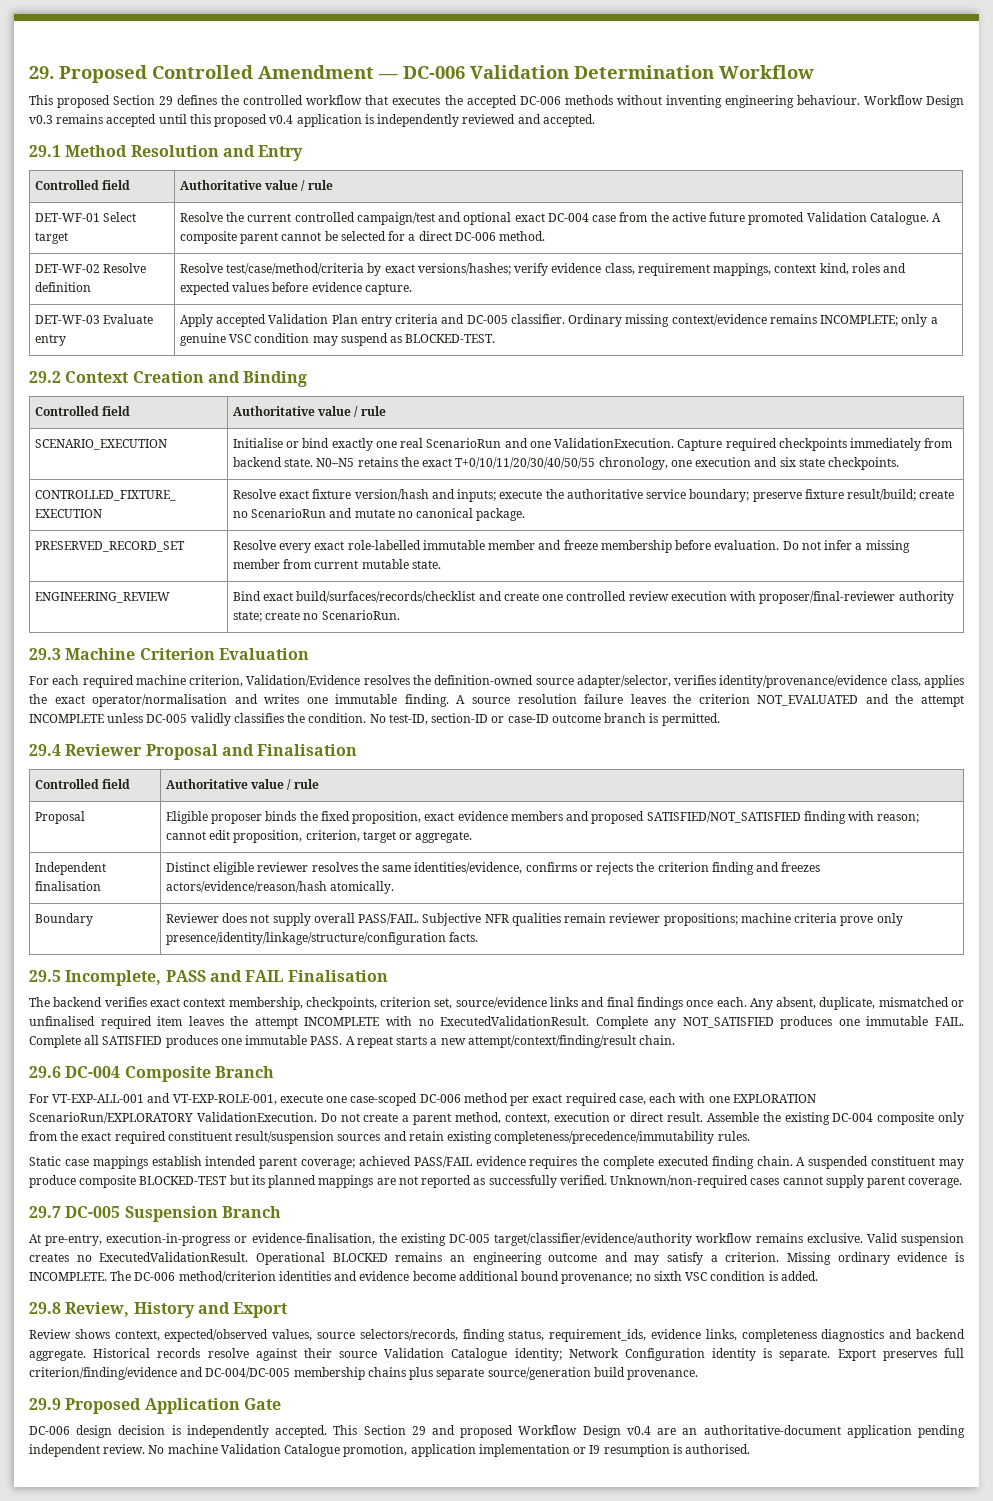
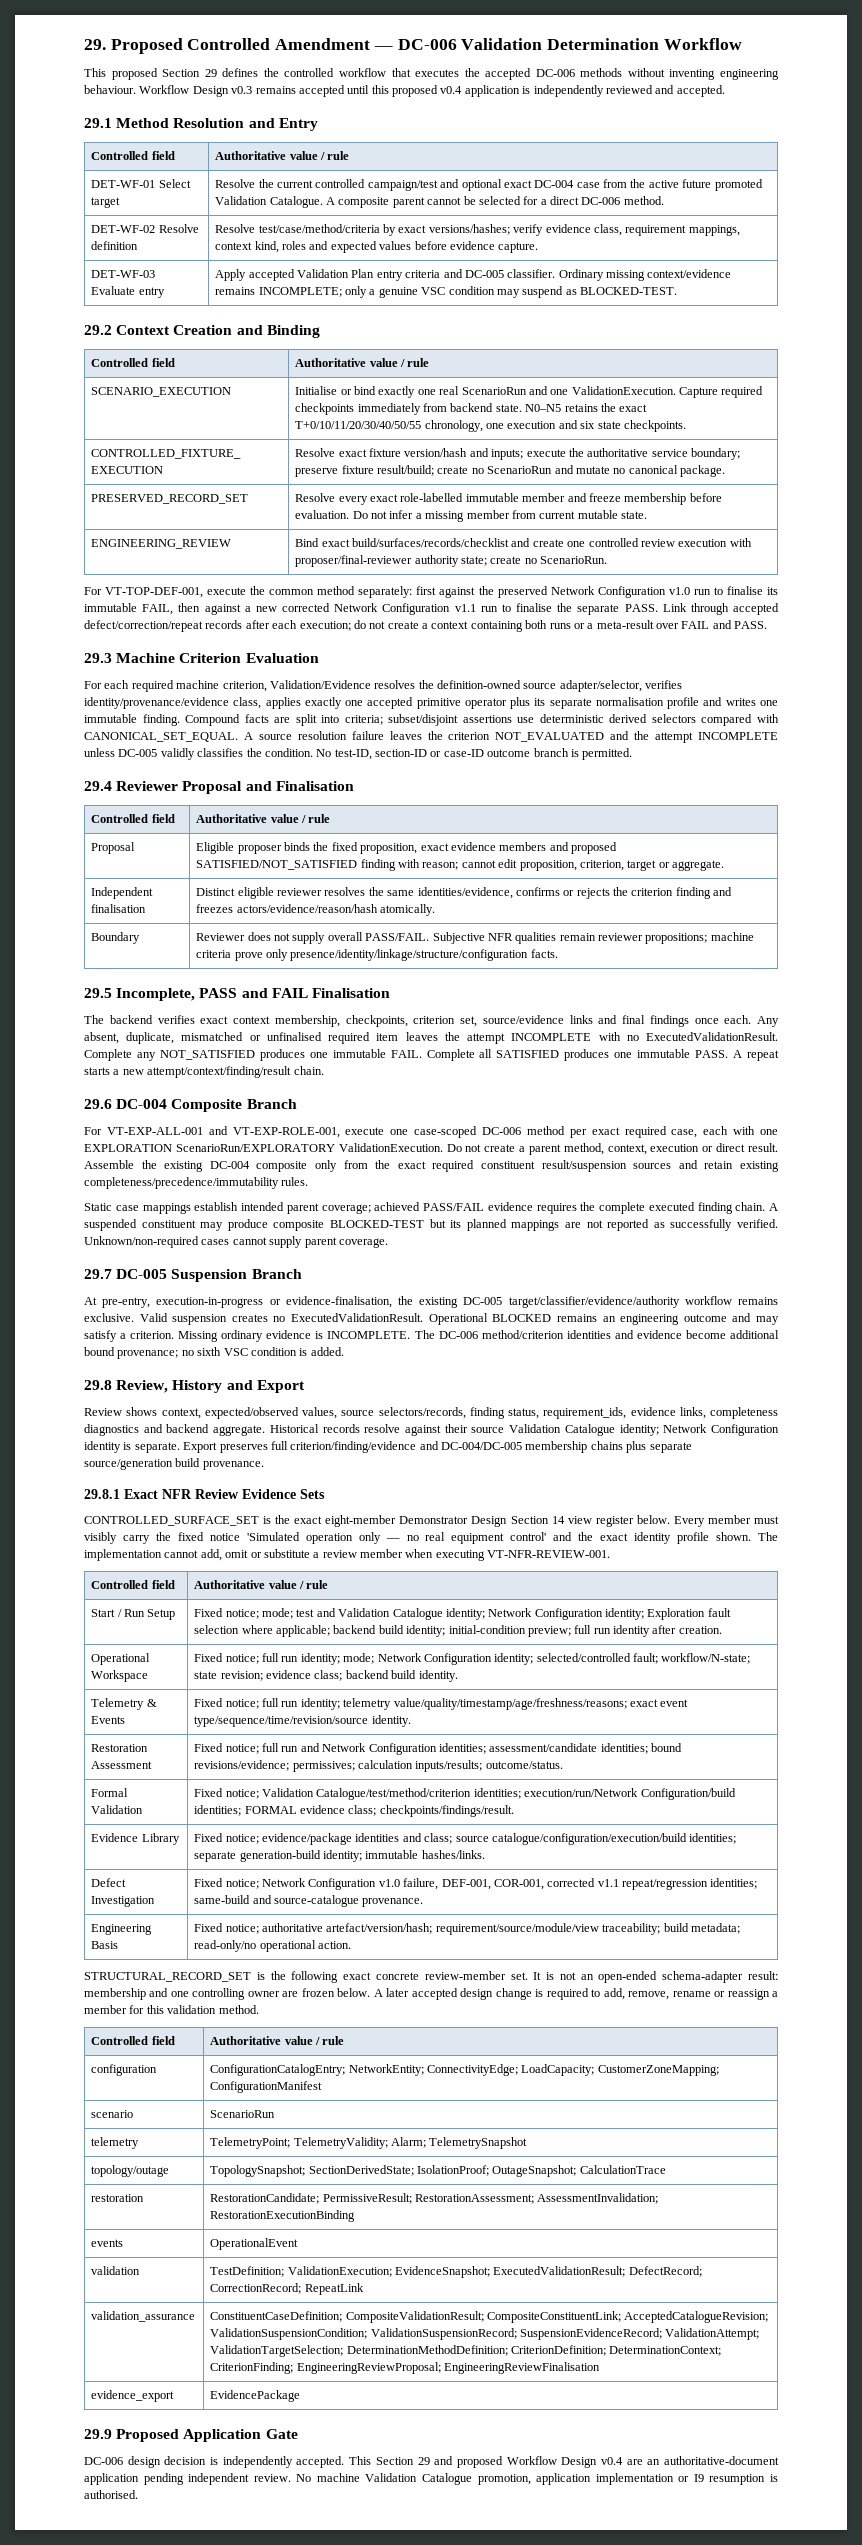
(400, 615) none -> [84,586,778,598] [84,603,779,615] [84,620,768,632] // For VT-TOP-DEF-001, execute the common method separately: first against the preserved Network Configuration v1.0 run to finalise its immutable FAIL, then against a new corrected Network Configuration v1.1 run to finalise the separate PASS. Link through accepted defect/correction/repeat records after each execution; do not create a context containing both runs or a meta-result over FAIL and PASS.
[29,694,228,707] the exact operator/normalisation -> [304,697,700,709] exactly one accepted primitive operator plus its separate normalisation profile
(449, 700) none -> [185,714,779,726] [84,732,238,742] Compound facts are split into criteria; subset/disjoint assertions use deterministic derived selectors compared with CANONICAL_SET_EQUAL.
(699, 1375) none -> [84,1489,325,1499] [84,1515,779,1527] [84,1532,779,1544] [84,1549,611,1561] [91,1580,175,1589] [194,1580,329,1589] [91,1609,176,1620] [194,1608,731,1620] [194,1625,722,1637] [91,1653,151,1665] [91,1670,149,1682] [194,1653,751,1665] [194,1670,458,1682] [91,1698,157,1710] [91,1716,126,1724] [194,1698,689,1710] [194,1715,411,1727] [91,1744,149,1752] [91,1761,153,1769] [194,1743,683,1755] [194,1760,563,1772] [91,1788,129,1797] [91,1805,144,1814] [194,1788,736,1800] [194,1805,514,1817] [91,1833,180,1845] [194,1833,737,1845] [194,1850,485,1862] [91,1878,127,1887] [91,1896,156,1907] [194,1878,758,1890] [194,1895,424,1907] [91,1924,153,1935] [91,1941,119,1949] [194,1923,740,1935] [194,1940,352,1952] [84,1971,778,1983] [84,1988,779,2000] [84,2005,259,2014] [91,2036,175,2045] [210,2036,345,2045] [91,2064,158,2076] [210,2064,719,2076] [210,2081,323,2093] [91,2110,134,2118] [210,2110,276,2118] [91,2137,140,2149] [210,2137,528,2149] [91,2165,170,2177] [210,2165,666,2177] [91,2194,145,2202] [210,2193,659,2204] [210,2210,356,2222] [91,2239,124,2247] [210,2238,299,2250] [91,2266,141,2275] [210,2266,702,2278] [210,2283,364,2295] [91,2311,196,2322] [210,2311,769,2323] [210,2328,760,2340] [210,2345,722,2357] [210,2362,601,2374] [91,2390,175,2402] [210,2390,301,2402] // 29.8.1 Exact NFR Review Evidence Sets // CONTROLLED_SURFACE_SET is the exact eight-member Demonstrator Design Section 14 view register below. Every member must visibly carry the fixed notice 'Simulated operation only — no real equipment control' and the exact identity profile shown. The implementation cannot add, omit or substitute a review member when executing VT-NFR-REVIEW-001. // Controlled field | Authoritative value / rule // Start / Run Setup | Fixed notice; mode; test and Validation Catalogue identity; Network Configuration identity; Exploration fault selection where applicable; backend build identity; initial-condition preview; full run identity after creation. // Operational Workspace | Fixed notice; full run identity; mode; Network Configuration identity; selected/controlled fault; workflow/N-state; state revision; evidence class; backend build identity. // Telemetry & Events | Fixed notice; full run identity; telemetry value/quality/timestamp/age/freshness/reasons; exact event type/sequence/time/revision/source identity. // Restoration Assessment | Fixed notice; full run and Network Configuration identities; assessment/candidate identities; bound revisions/evidence; permissives; calculation inputs/results; outcome/status. // Formal Validation | Fixed notice; Validation Catalogue/test/method/criterion identities; execution/run/Network Configuration/build identities; FORMAL evidence class; checkpoints/findings/result. // Evidence Library | Fixed notice; evidence/package identities and class; source catalogue/configuration/execution/build identities; separate generation-build identity; immutable hashes/links. // Defect Investigation | Fixed notice; Network Configuration v1.0 failure, DEF-001, COR-001, corrected v1.1 repeat/regression identities; same-build and source-catalogue provenance. // Engineering Basis | Fixed notice; authoritative artefact/version/hash; requirement/source/module/view traceability; build metadata; read-only/no operational action. // STRUCTURAL_RECORD_SET is the following exact concrete review-member set. It is not an open-ended schema-adapter result: membership and one controlling owner are frozen below. A later accepted design change is required to add, remove, rename or reassign a member for this validation method. // Controlled field | Authoritative value / rule // configuration | ConfigurationCatalogEntry; NetworkEntity; ConnectivityEdge; LoadCapacity; CustomerZoneMapping; ConfigurationManifest // scenario | ScenarioRun // telemetry | TelemetryPoint; TelemetryValidity; Alarm; TelemetrySnapshot // topology/outage | TopologySnapshot; SectionDerivedState; IsolationProof; OutageSnapshot; CalculationTrace // restoration | RestorationCandidate; PermissiveResult; RestorationAssessment; AssessmentInvalidation; RestorationExecutionBinding // events | OperationalEvent // validation | TestDefinition; ValidationExecution; EvidenceSnapshot; ExecutedValidationResult; DefectRecord; CorrectionRecord; RepeatLink // validation_assurance | ConstituentCaseDefinition; CompositeValidationResult; CompositeConstituentLink; AcceptedCatalogueRevision; ValidationSuspensionCondition; ValidationSuspensionRecord; SuspensionEvidenceRecord; ValidationAttempt; ValidationTargetSelection; DeterminationMethodDefinition; CriterionDefinition; DeterminationContext; CriterionFinding; EngineeringReviewProposal; EngineeringReviewFinalisation // evidence_export | EvidencePackage

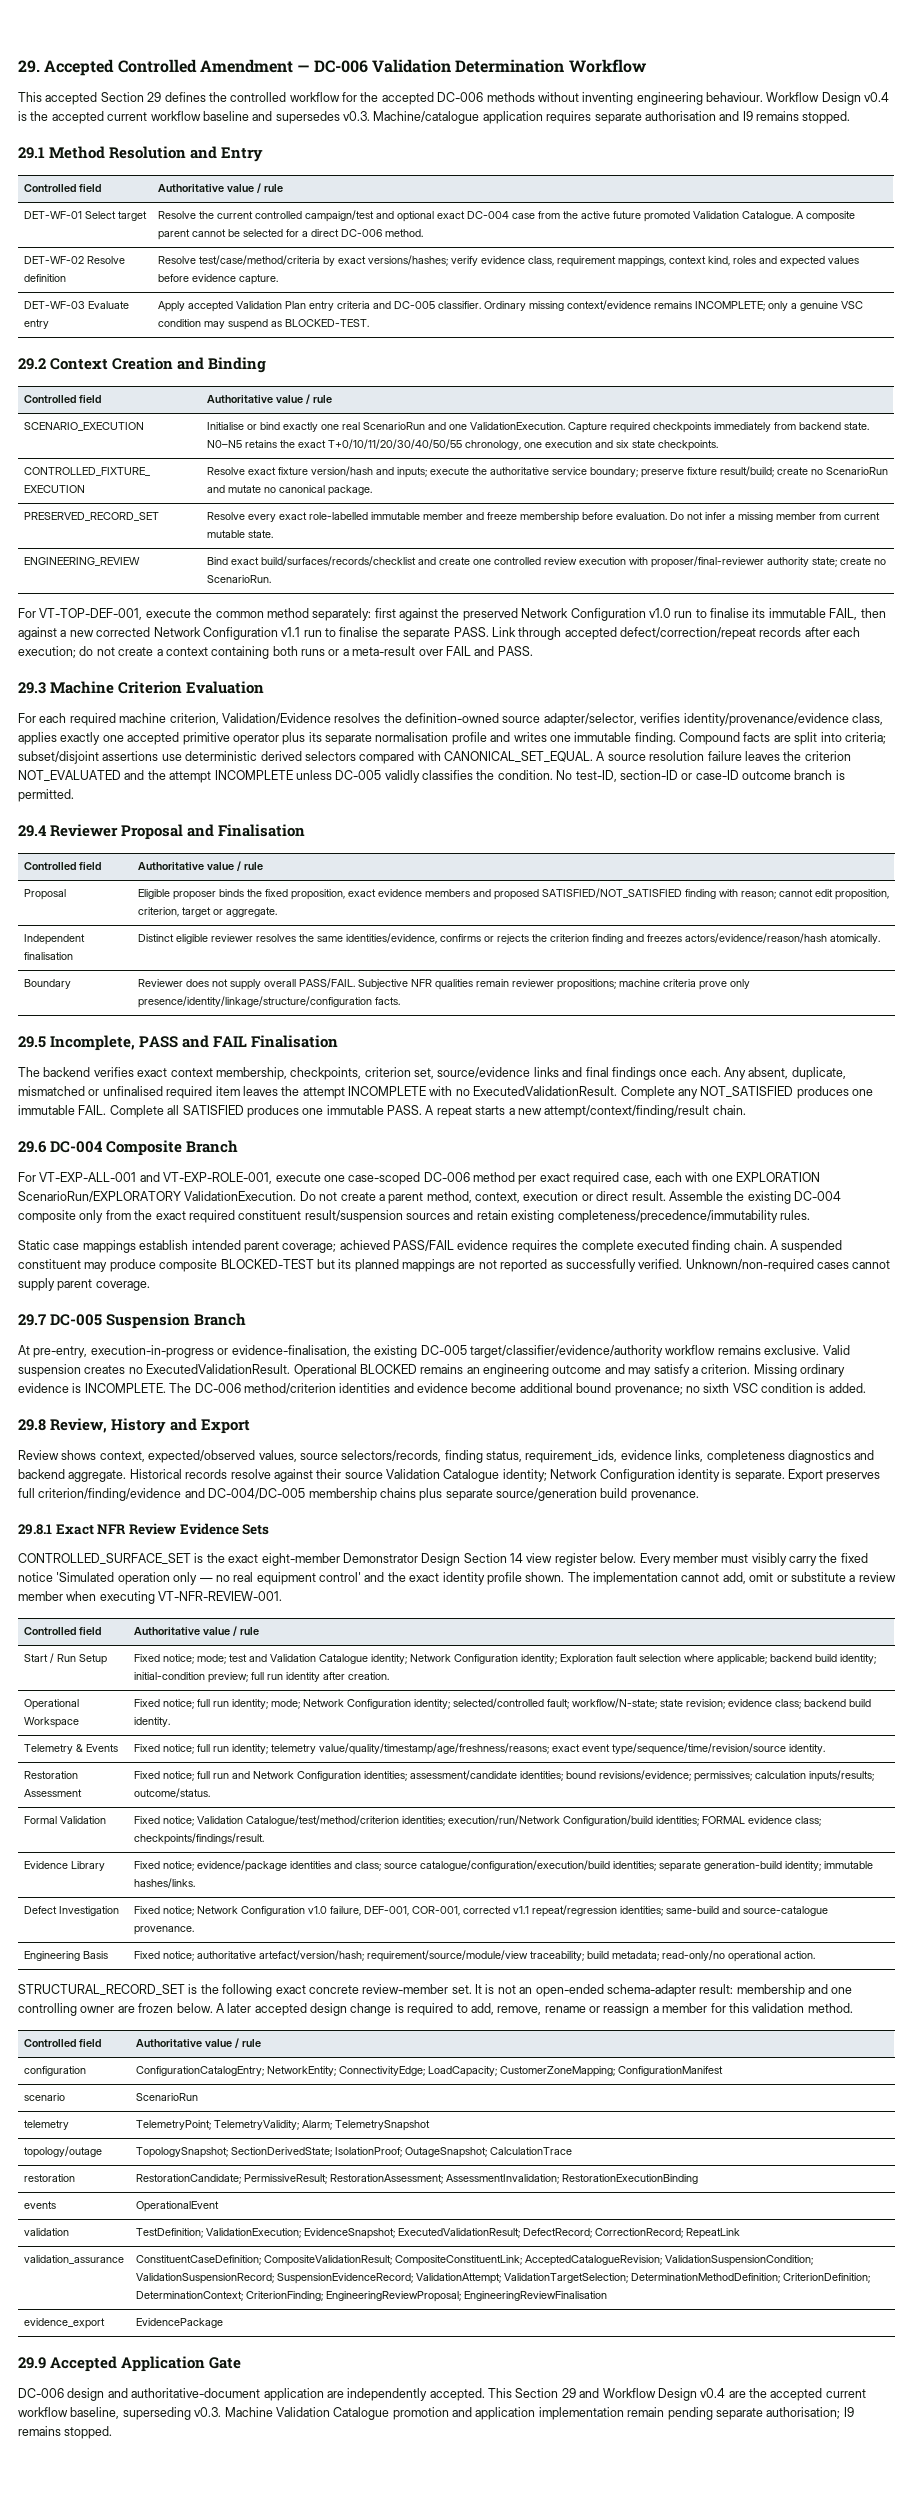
[110,38,183,54] Proposed -> [44,59,115,76] Accepted
[111,68,158,80] proposed -> [45,92,98,105] accepted
[391,68,460,77] that executes -> [342,92,357,102] for
[231,85,725,97] v0.3 remains accepted until this proposed v0.4 application is independently reviewed and accepted. -> [864,92,890,102] [18,111,851,124] v0.4 is the accepted current workflow baseline and supersedes v0.3. Machine/catalogue application requires separate authorisation and I9 remains stopped.
[116,2429,180,2442] Proposed -> [50,2356,118,2372] Accepted
[164,2456,219,2465] decision is -> [107,2388,344,2401] and authoritative-document application are
[456,2456,503,2468] proposed -> (600, 2393) none
[647,2456,779,2465] [84,2473,778,2485] [84,2490,138,2499] an authoritative-document application pending independent review. No machine Validation Catalogue promotion, application implementation or I9 resumption is authorised. -> [749,2388,866,2401] [18,2407,854,2420] [18,2426,113,2439] the accepted current workflow baseline, superseding v0.3. Machine Validation Catalogue promotion and application implementation remain pending separate authorisation; I9 remains stopped.

